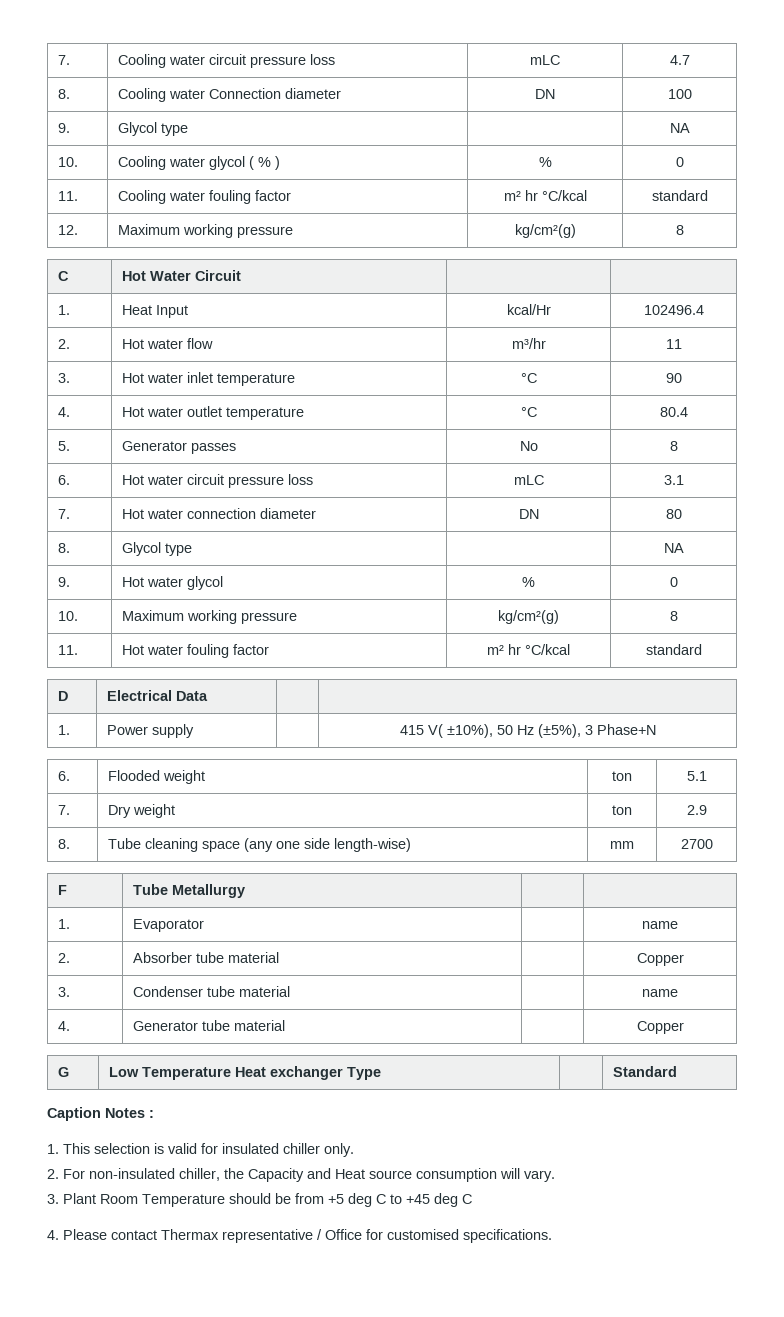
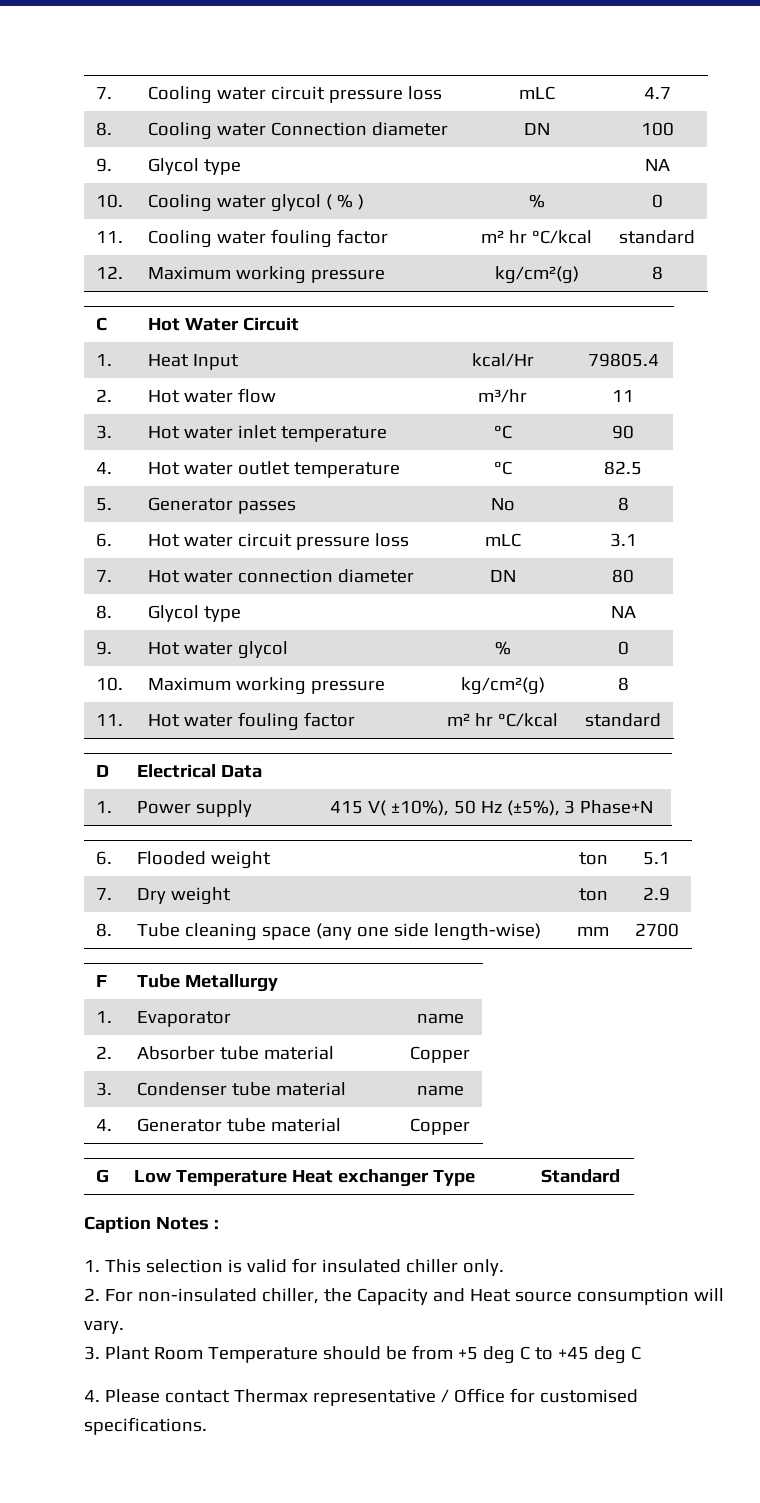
[643,305,704,315] 102496.4 -> [587,353,659,367] 79805.4
[659,407,688,417] 80.4 -> [604,461,642,475] 82.5

